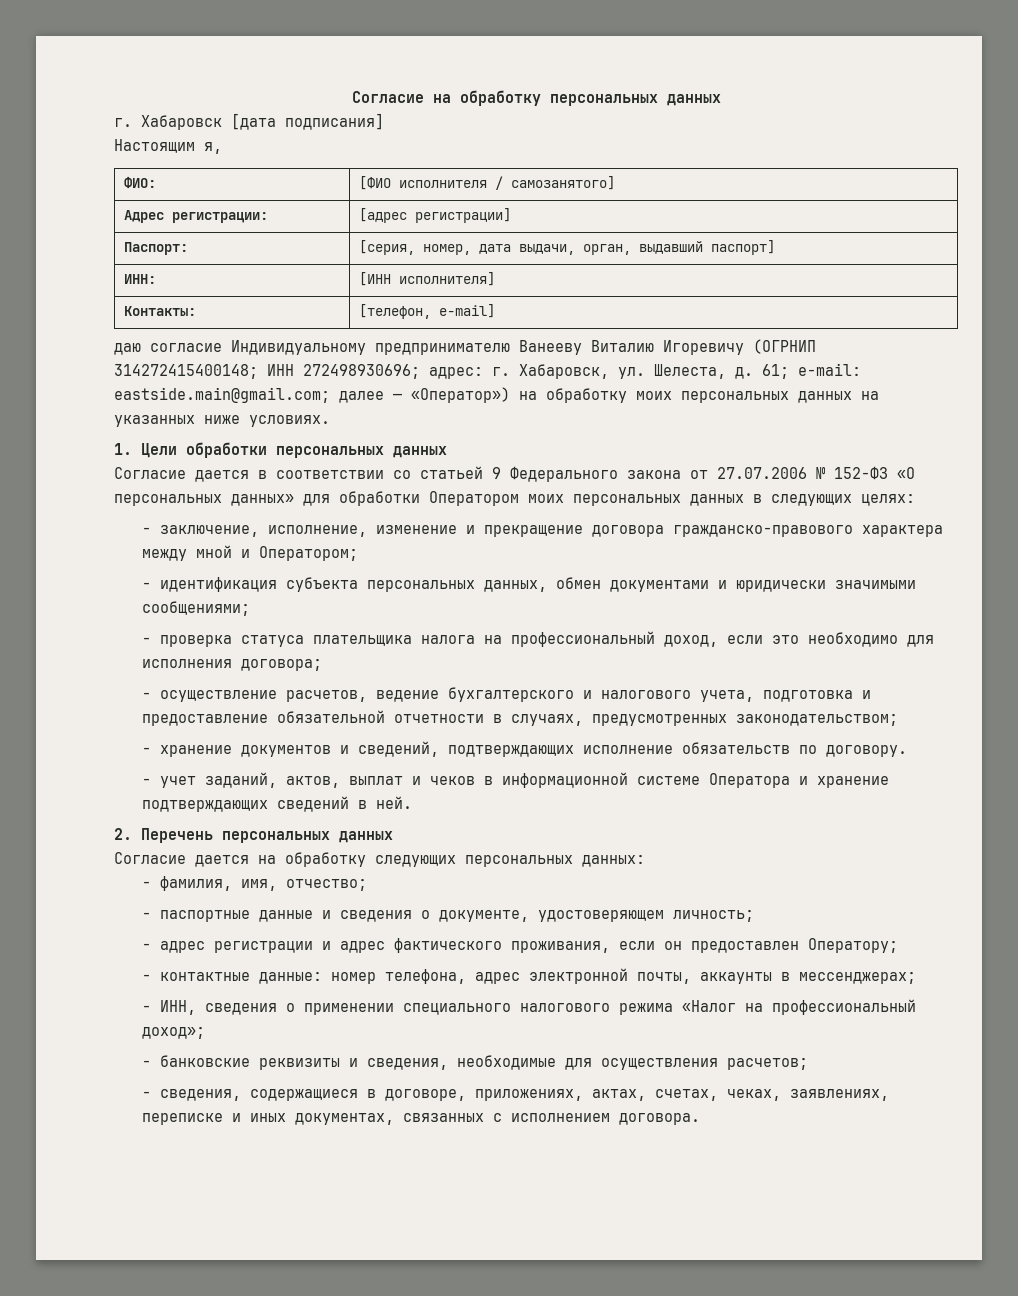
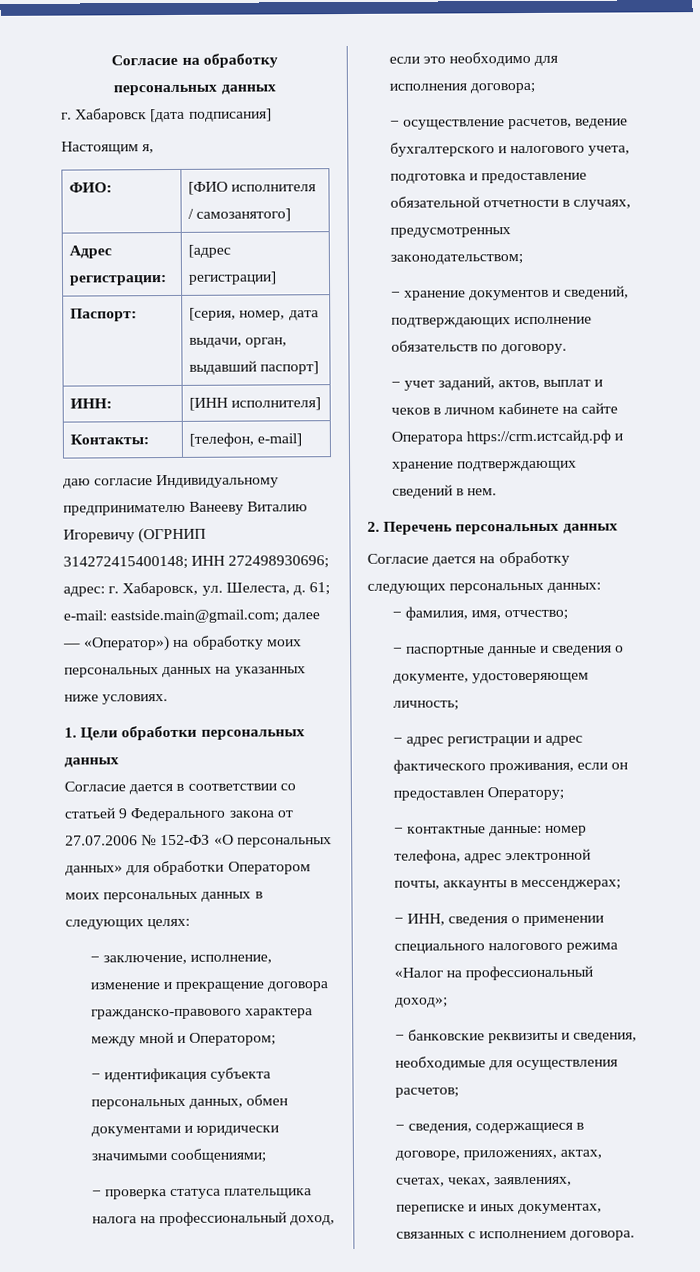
[502,772,791,788] информационной системе Оператора -> [443,402,619,415] [390,429,611,445] личном кабинете на сайте Оператора https://crm.истсайд.рф
[376,796,413,809] ней. -> [466,488,497,496] нем.

